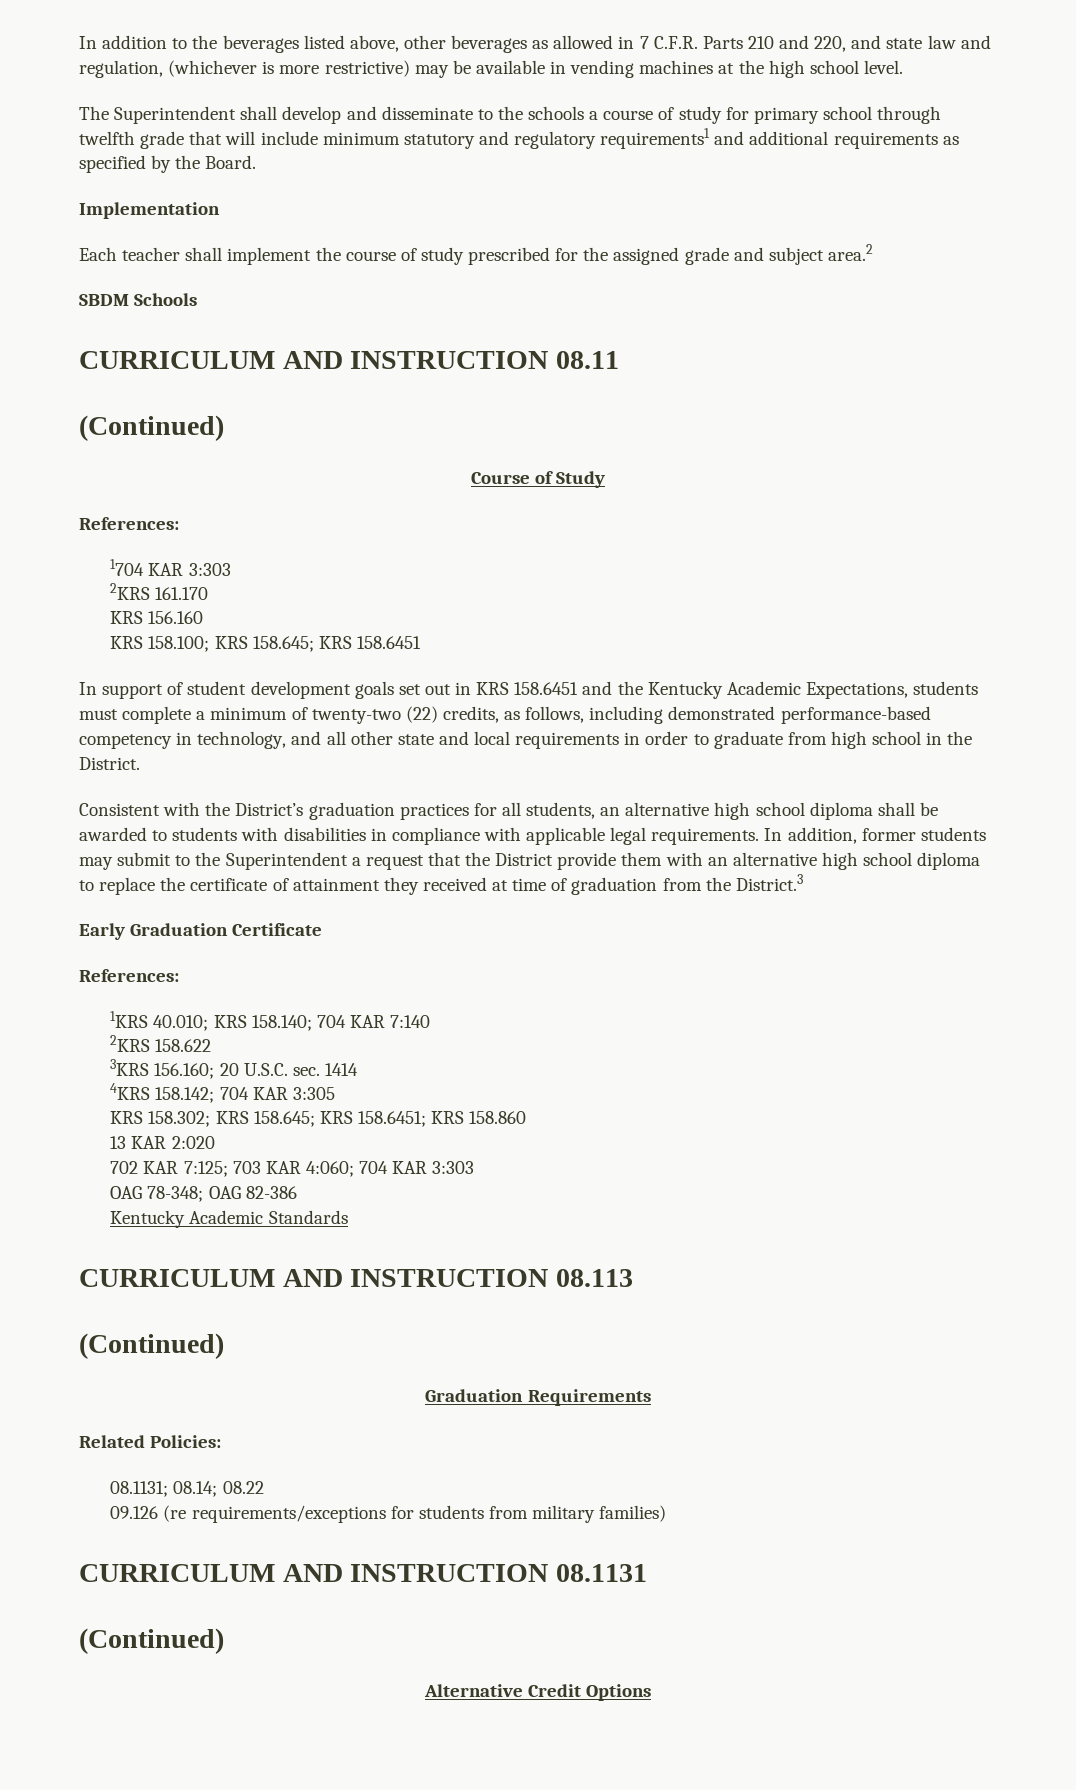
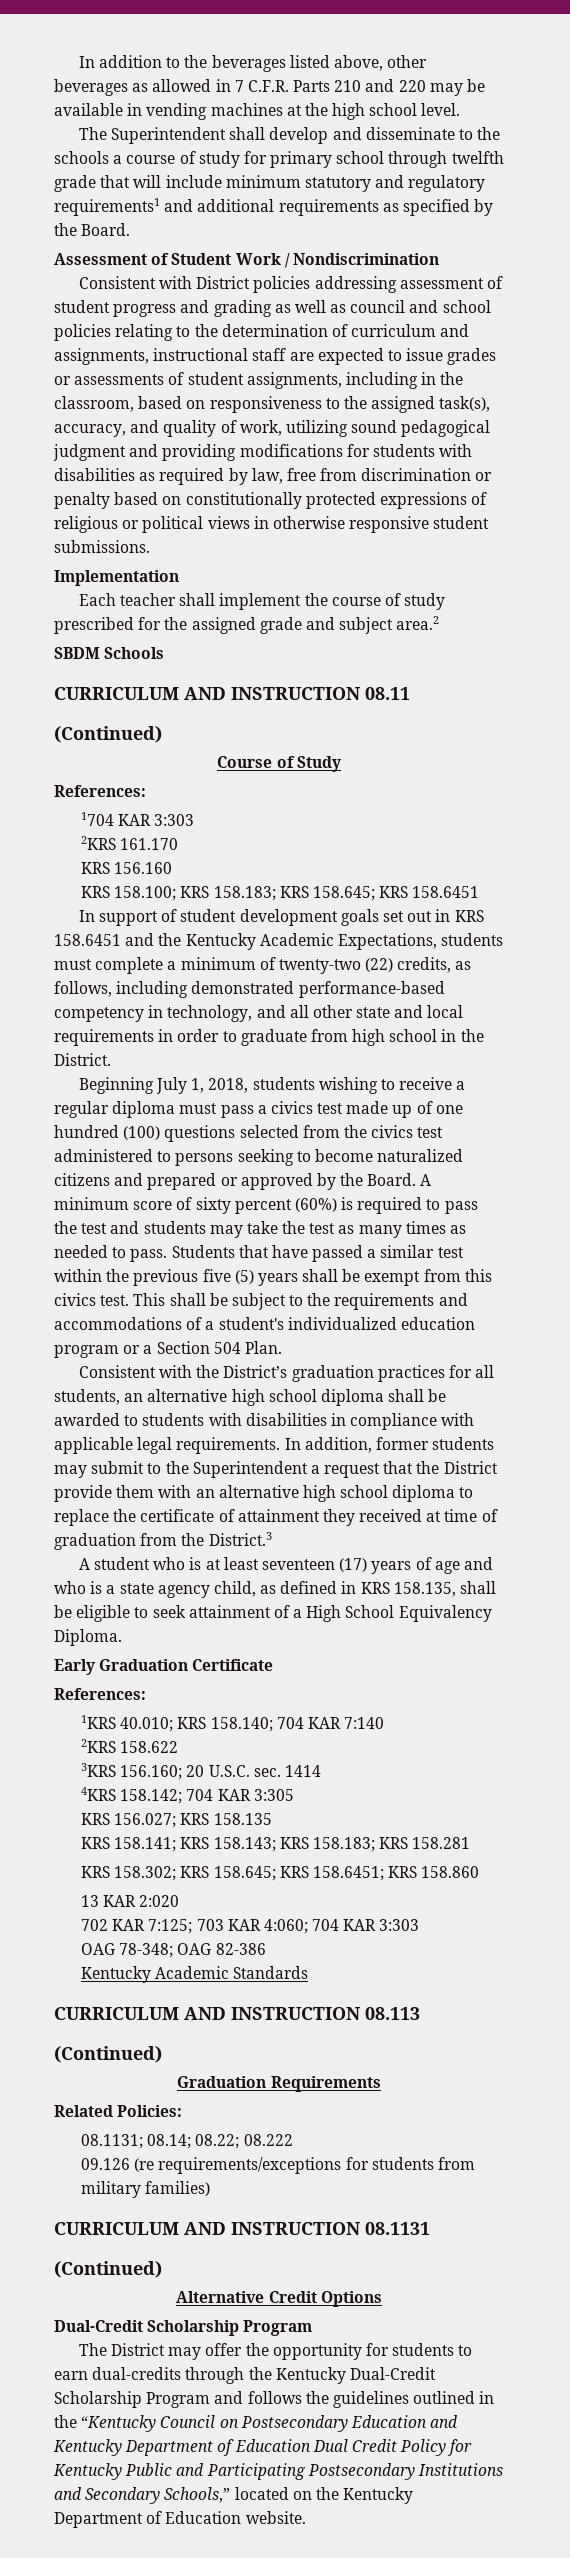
[814,35,991,52] [79,60,410,78] 220, and state law and regulation, (whichever is more restrictive) -> [398,80,426,92] 220
(257, 162) none -> [54,253,439,268] [78,276,504,293] [54,300,491,317] [54,324,470,341] [54,348,497,365] [54,372,464,389] [54,396,491,413] [54,420,491,437] [53,444,473,461] [54,468,493,485] [54,492,488,509] [54,516,490,533] [54,540,150,553] // Assessment of Student Work / Nondiscrimination // Consistent with District policies addressing assessment of student progress and grading as well as council and school policies relating to the determination of curriculum and assignments, instructional staff are expected to issue grades or assessments of student assignments, including in the classroom, based on responsiveness to the assigned task(s), accuracy, and quality of work, utilizing sound pedagogical judgment and providing modifications for students with disabilities as required by law, free from discrimination or penalty based on constitutionally protected expressions of religious or political views in otherwise responsive student submissions.
(248, 642) none -> [213,886,309,901] 158.183; KRS
(140, 763) none -> [78,1077,466,1094] [54,1101,463,1118] [54,1125,444,1142] [54,1149,464,1166] [54,1173,432,1190] [54,1197,478,1214] [54,1221,467,1238] [54,1245,464,1262] [54,1269,492,1286] [54,1293,468,1310] [54,1317,475,1330] [54,1341,282,1358] // Beginning July 1, 2018, students wishing to receive a regular diploma must pass a civics test made up of one hundred (100) questions selected from the civics test administered to persons seeking to become naturalized citizens and prepared or approved by the Board. A minimum score of sixty percent (60%) is required to pass the test and students may take the test as many times as needed to pass. Students that have passed a similar test within the previous five (5) years shall be exempt from this civics test. This shall be subject to the requirements and accommodations of a student's individualized education program or a Section 504 Plan.
(803, 882) none -> [78,1557,493,1574] [54,1581,497,1598] [54,1605,492,1622] [54,1629,122,1646] // A student who is at least seventeen (17) years of age and who is a state agency child, as defined in KRS 158.135, shall be eligible to seek attainment of a High School Equivalency Diploma.
(335, 1093) none -> [80,1813,272,1828] [80,1837,471,1852] // KRS 156.027; KRS 158.135 // KRS 158.141; KRS 158.143; KRS 158.183; KRS 158.281
[222,1481,264,1494] 08.22 -> [195,2134,293,2149] 08.22; 08.222
(652, 1692) none -> [54,2320,313,2336] [78,2343,473,2360] [54,2367,436,2384] [54,2391,495,2408] [54,2415,459,2432] [53,2439,473,2456] [53,2463,503,2480] [54,2487,414,2504] [54,2511,306,2528] // Dual-Credit Scholarship Program // The District may offer the opportunity for students to earn dual-credits through the Kentucky Dual-Credit Scholarship Program and follows the guidelines outlined in the “Kentucky Council on Postsecondary Education and Kentucky Department of Education Dual Credit Policy for Kentucky Public and Participating Postsecondary Institutions and Secondary Schools,” located on the Kentucky Department of Education website.

